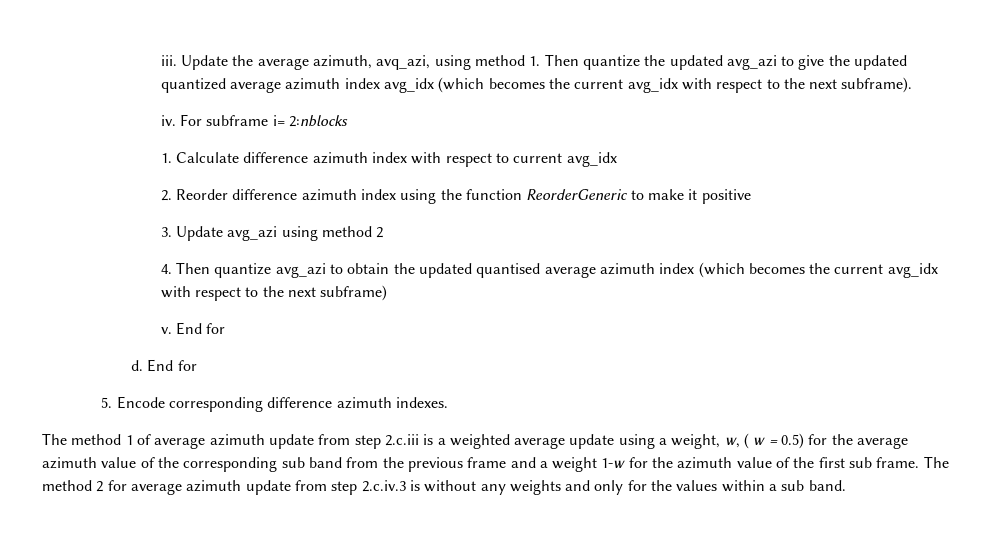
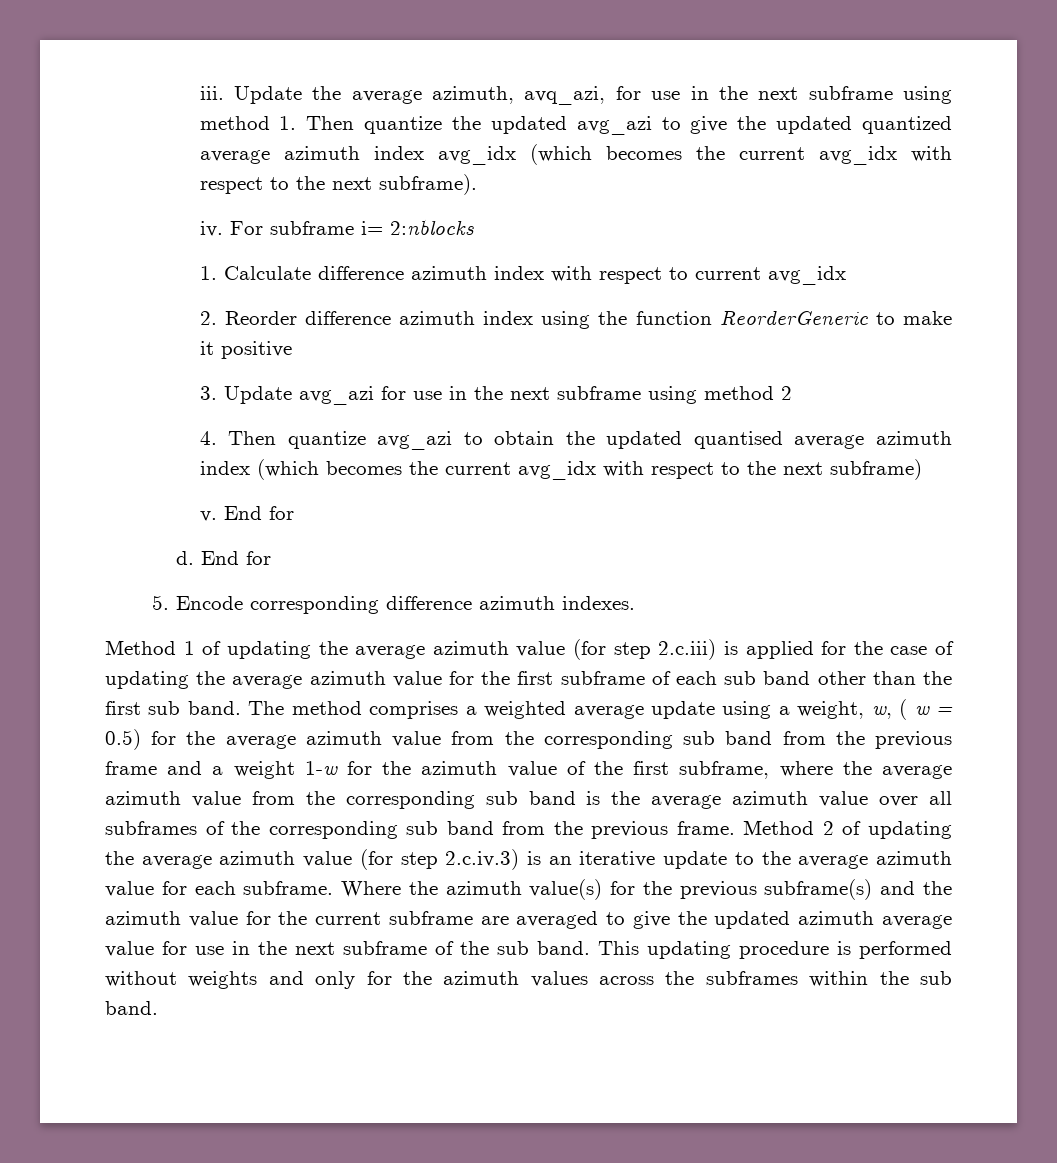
(431, 62) none -> [615,86,893,100] for use in the next subframe
(278, 233) none -> [380,386,641,400] for use in the next subframe
[42,433,434,449] The method 1 of average azimuth update from step 2.c.iii is -> [105,639,954,660] [105,671,953,689] [105,701,459,719] Method 1 of updating the average azimuth value (for step 2.c.iii) is applied for the case of updating the average azimuth value for the first subframe of each sub band other than the first sub band. The method comprises
[140,457,155,468] of -> [451,731,495,745] from
[849,456,949,468] [42,480,506,495] sub frame. The method 2 for average azimuth update from step 2.c.iv.3 is without any -> [679,761,953,779] [105,791,952,809] [105,820,953,839] [105,849,952,870] [105,879,952,900] [105,911,952,929] [105,941,952,959] [105,971,177,987] subframe, where the average azimuth value from the corresponding sub band is the average azimuth value over all subframes of the corresponding sub band from the previous frame. Method 2 of updating the average azimuth value (for step 2.c.iv.3) is an iterative update to the average azimuth value for each subframe. Where the azimuth value(s) for the previous subframe(s) and the azimuth value for the current subframe are averaged to give the updated azimuth average value for use in the next subframe of the sub band. This updating procedure is performed without
[676,480,778,492] values within a -> [443,971,909,987] azimuth values across the subframes within the

